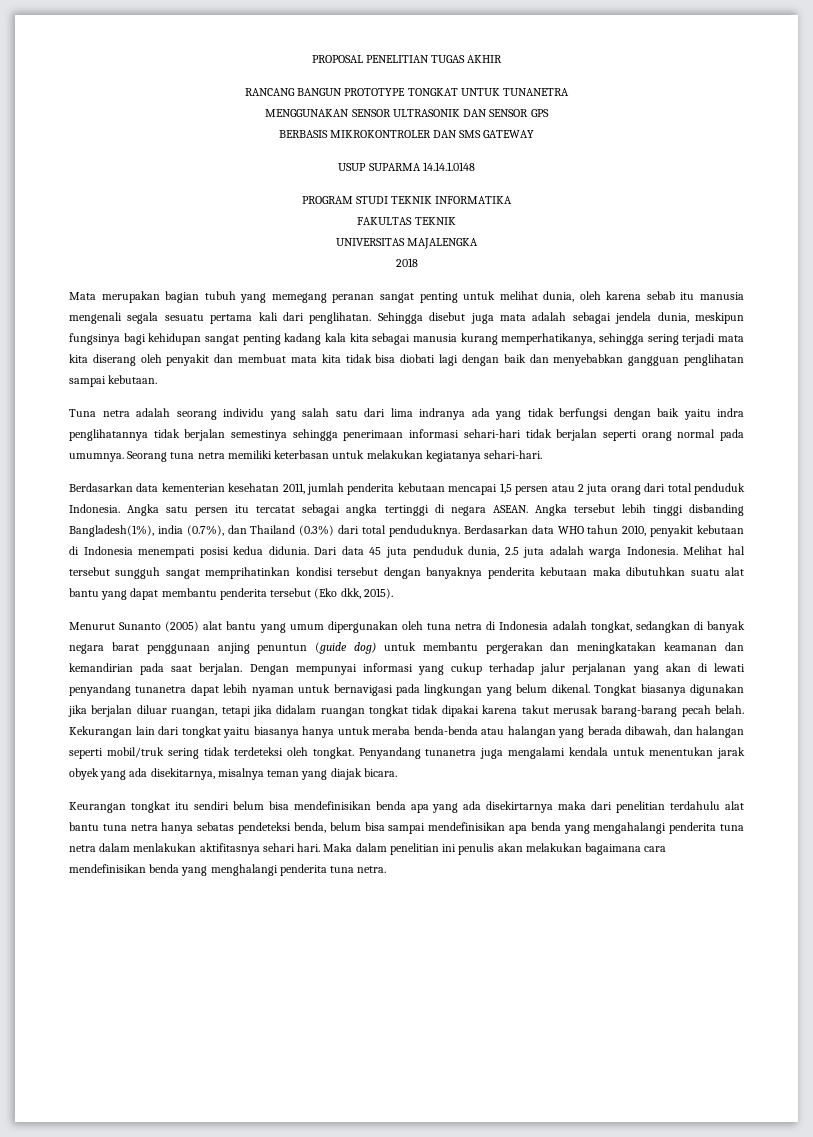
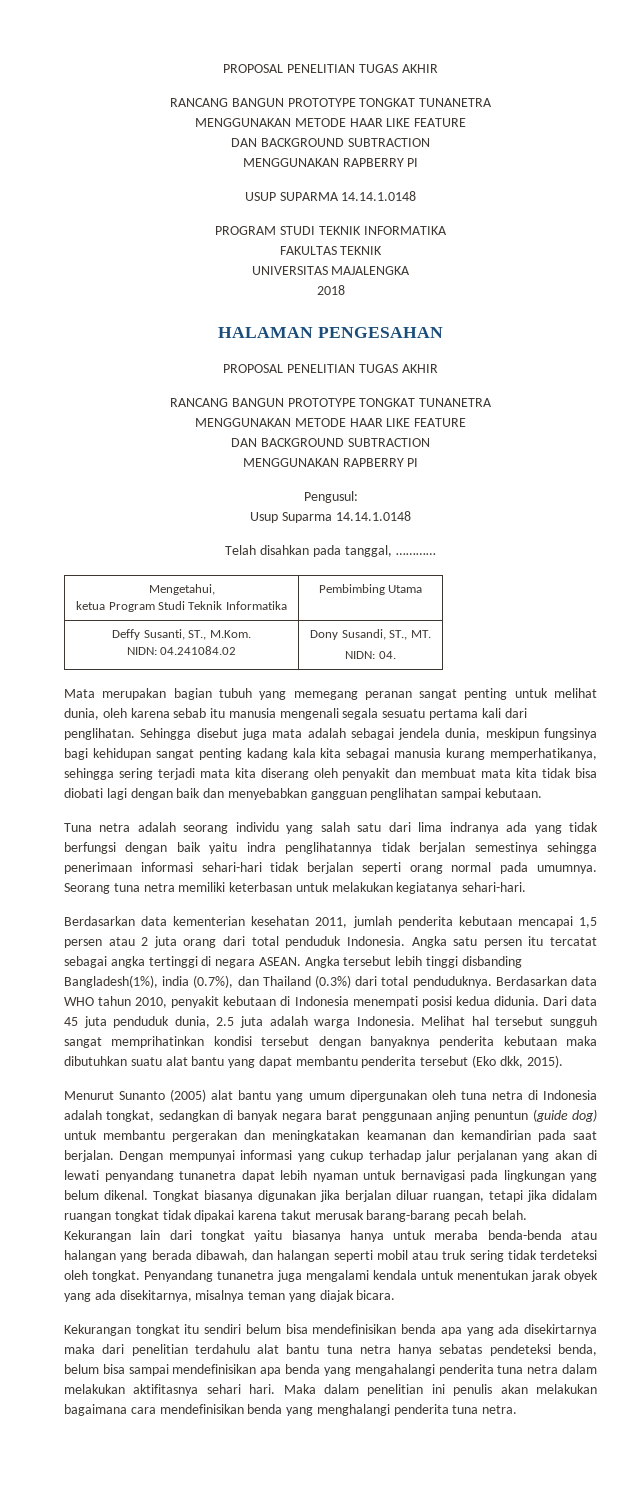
[311,55,503,63] [244,88,570,96] [265,109,549,117] [278,130,535,138] PROPOSAL PENELITIAN TUGAS AKHIR // RANCANG BANGUN PROTOTYPE TONGKAT UNTUK TUNANETRA // MENGGUNAKAN SENSOR ULTRASONIK DAN SENSOR GPS // BERBASIS MIKROKONTROLER DAN SMS GATEWAY -> [223,64,438,73] [169,98,493,107] [194,118,467,127] [231,138,430,147] [242,158,419,167] PROPOSAL PENELITIAN TUGAS AKHIR // RANCANG BANGUN PROTOTYPE TONGKAT TUNANETRA // MENGGUNAKAN METODE HAAR LIKE FEATURE // DAN BACKGROUND SUBTRACTION // MENGGUNAKAN RAPBERRY PI
(418, 262) none -> [218,327,443,338] [223,364,438,373] [169,398,493,407] [194,418,467,427] [231,438,430,447] [242,458,419,467] [303,491,358,503] [250,511,411,523] [225,545,436,557] [148,584,215,595] [76,601,287,612] [318,584,423,595] [112,629,251,640] [126,646,237,655] [310,629,431,640] [345,651,396,659] // HALAMAN PENGESAHAN // PROPOSAL PENELITIAN TUGAS AKHIR // RANCANG BANGUN PROTOTYPE TONGKAT TUNANETRA // MENGGUNAKAN METODE HAAR LIKE FEATURE // DAN BACKGROUND SUBTRACTION // MENGGUNAKAN RAPBERRY PI // Pengusul: // Usup Suparma 14.14.1.0148 // Telah disahkan pada tanggal, ………… // Mengetahui, // ketua Program Studi Teknik Informatika | Pembimbing Utama // Deffy Susanti, ST., M.Kom. // NIDN: 04.241084.02 | Dony Susandi, ST., MT. // NIDN: 04.
[106,747,164,758] mobil/truk -> [376,1250,467,1260] mobil atau truk
[69,802,126,813] Keurangan -> [64,1324,131,1336] Kekurangan
[133,843,197,852] menlakukan -> [64,1384,125,1394] melakukan

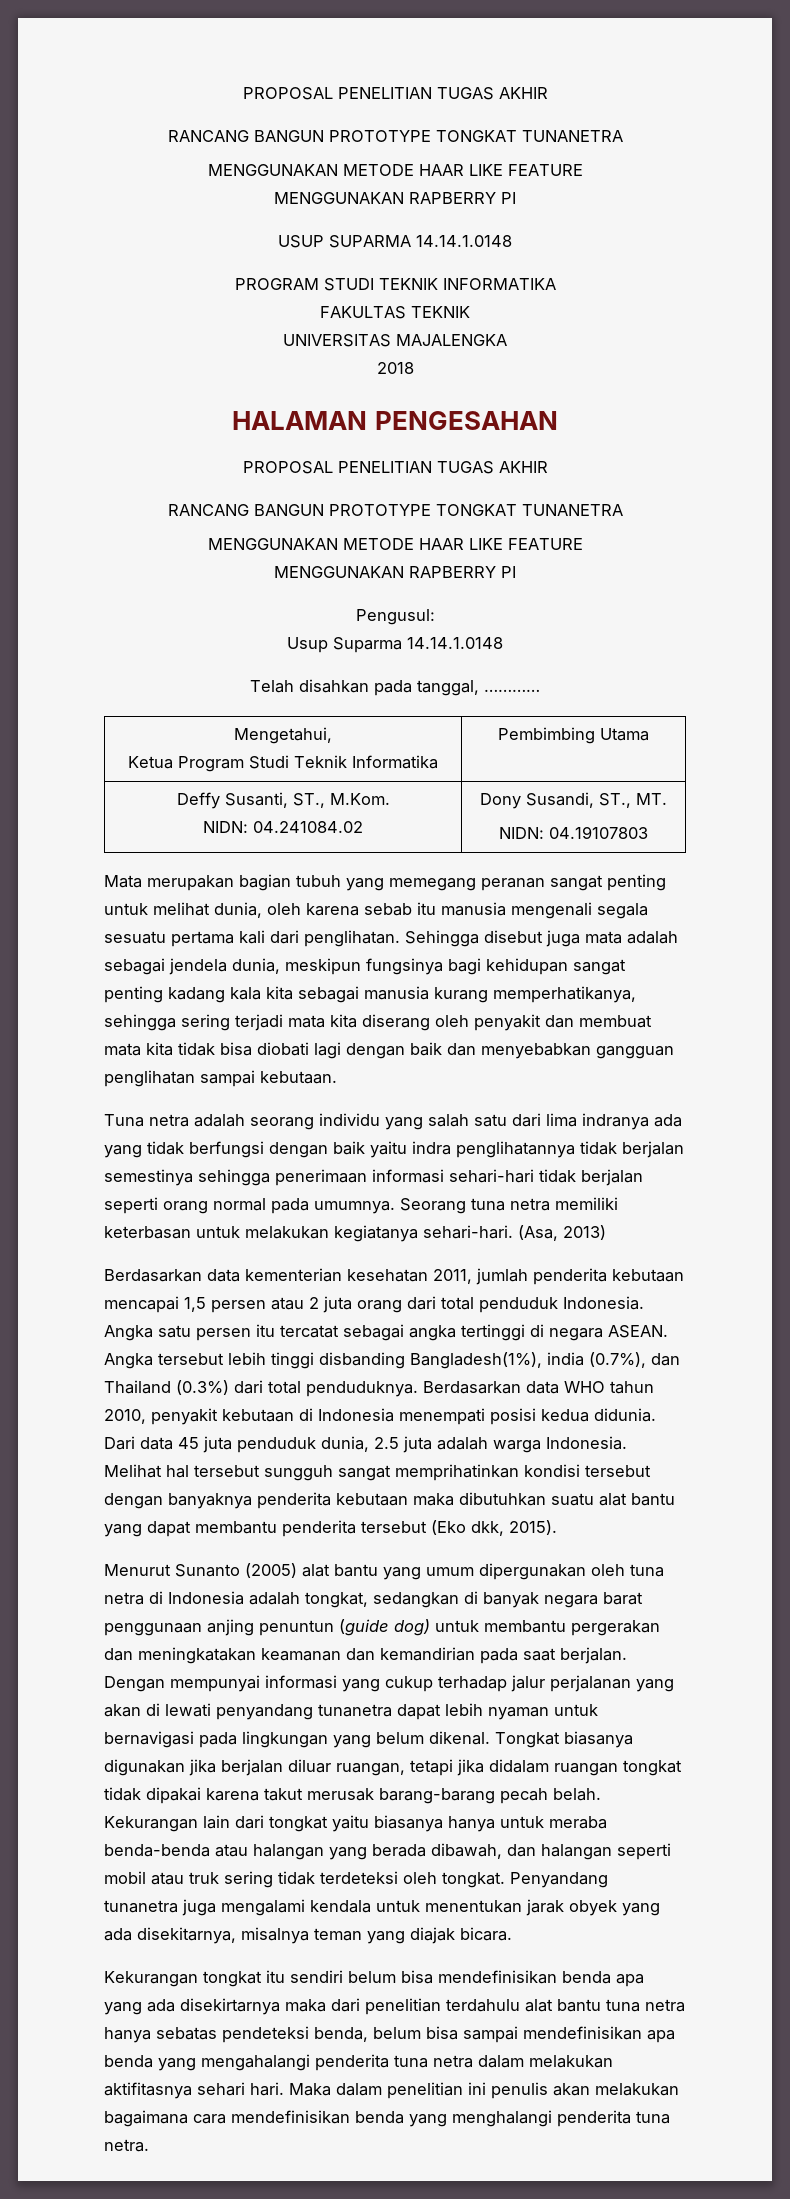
[231,138,430,147] // DAN BACKGROUND SUBTRACTION -> (583, 170) none
[231,438,430,447] // DAN BACKGROUND SUBTRACTION -> (583, 544) none
[76,601,106,610] ketua -> [128,756,173,769] Ketua
[378,651,396,659] 04. -> [549,826,648,839] 04.19107803
(527, 887) none -> [518,1225,606,1241] (Asa, 2013)

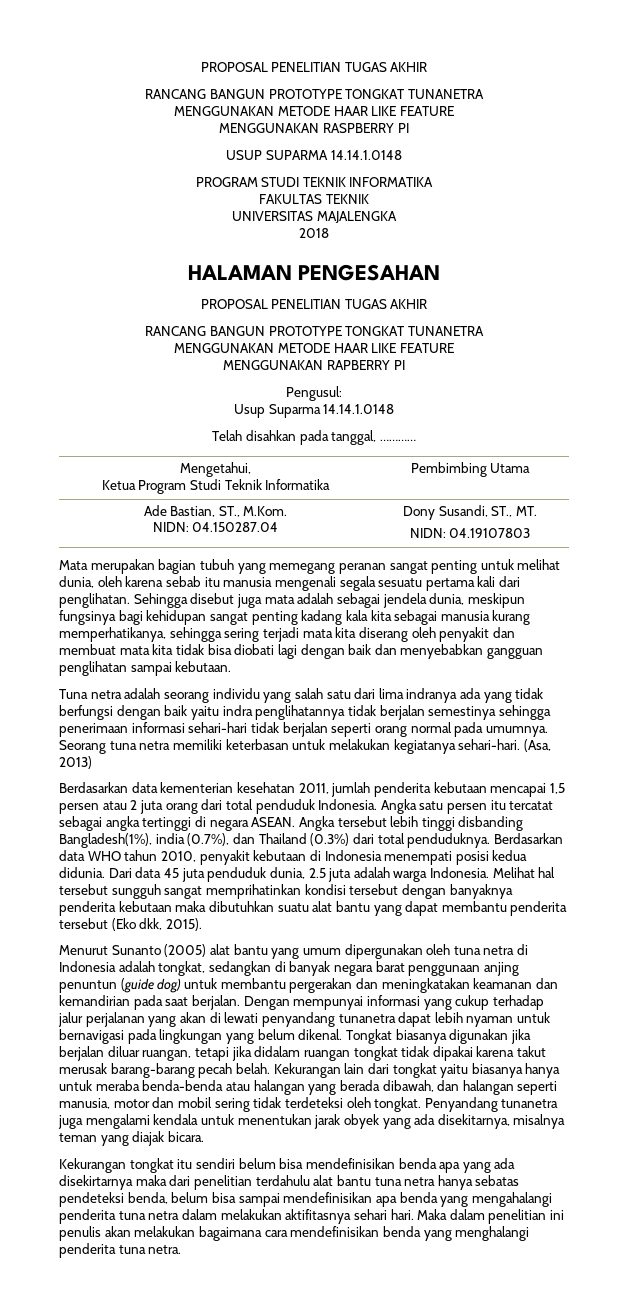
[409,192,496,204] RAPBERRY -> [323,123,394,133] RASPBERRY
[176,792,288,809] Deffy Susanti, -> [143,505,216,517] Ade Bastian,
[253,821,363,833] 04.241084.02 -> [192,522,279,532] 04.150287.04
[104,1871,219,1885] mobil atau truk -> [59,1097,212,1109] manusia, motor dan mobil

